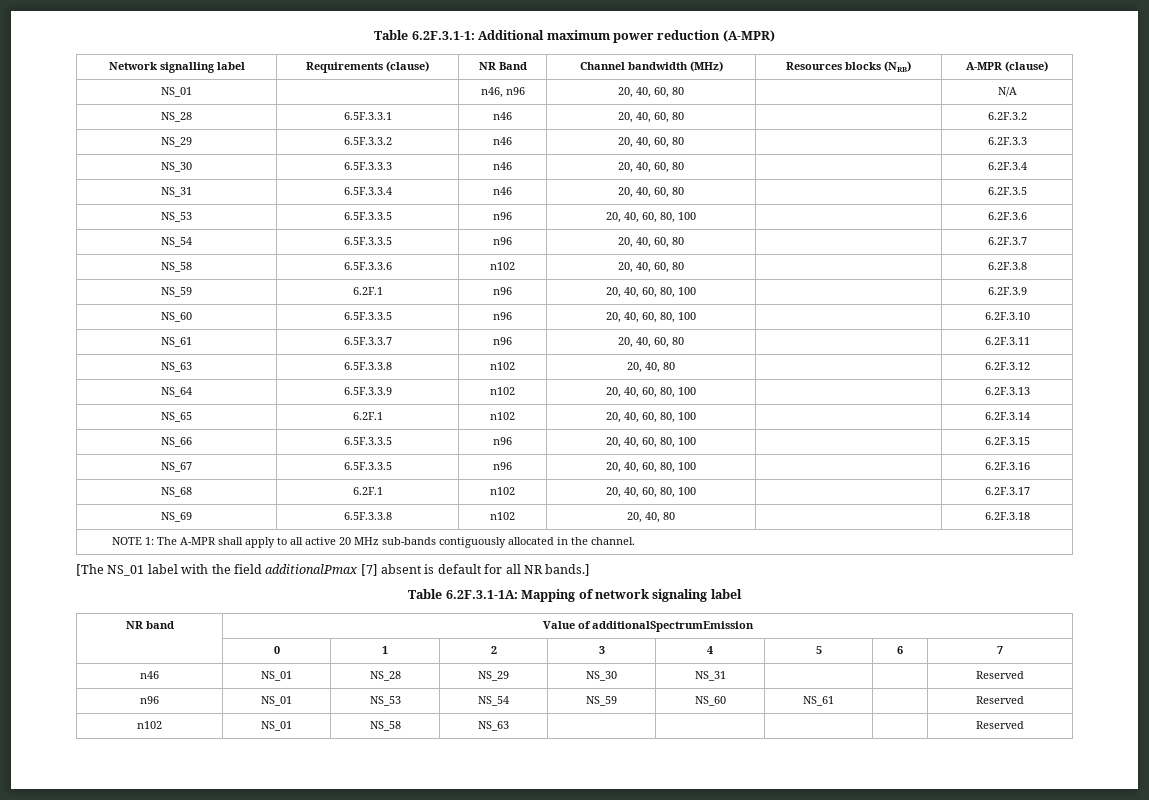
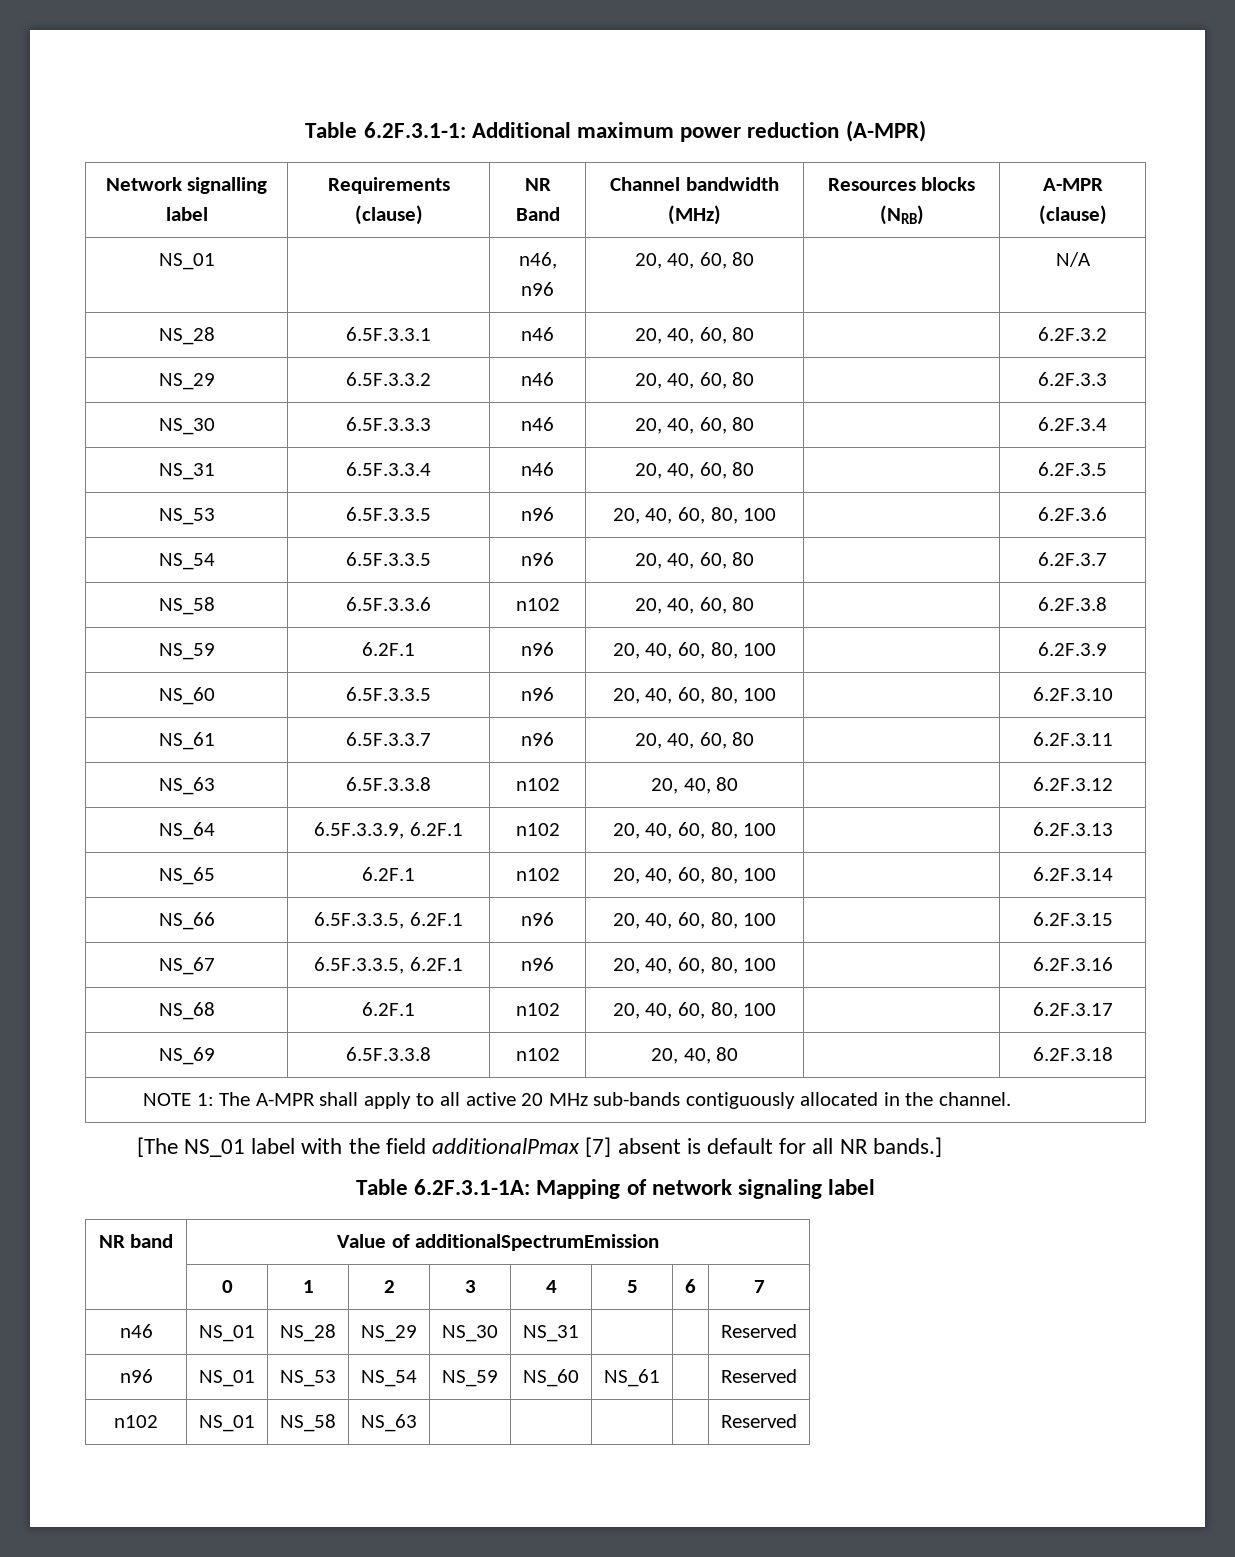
[343,387,392,395] 6.5F.3.3.9 -> [314,822,463,839] 6.5F.3.3.9, 6.2F.1
[343,437,392,445] 6.5F.3.3.5 -> [314,912,463,929] 6.5F.3.3.5, 6.2F.1
[343,462,392,470] 6.5F.3.3.5 -> [314,957,463,974] 6.5F.3.3.5, 6.2F.1

